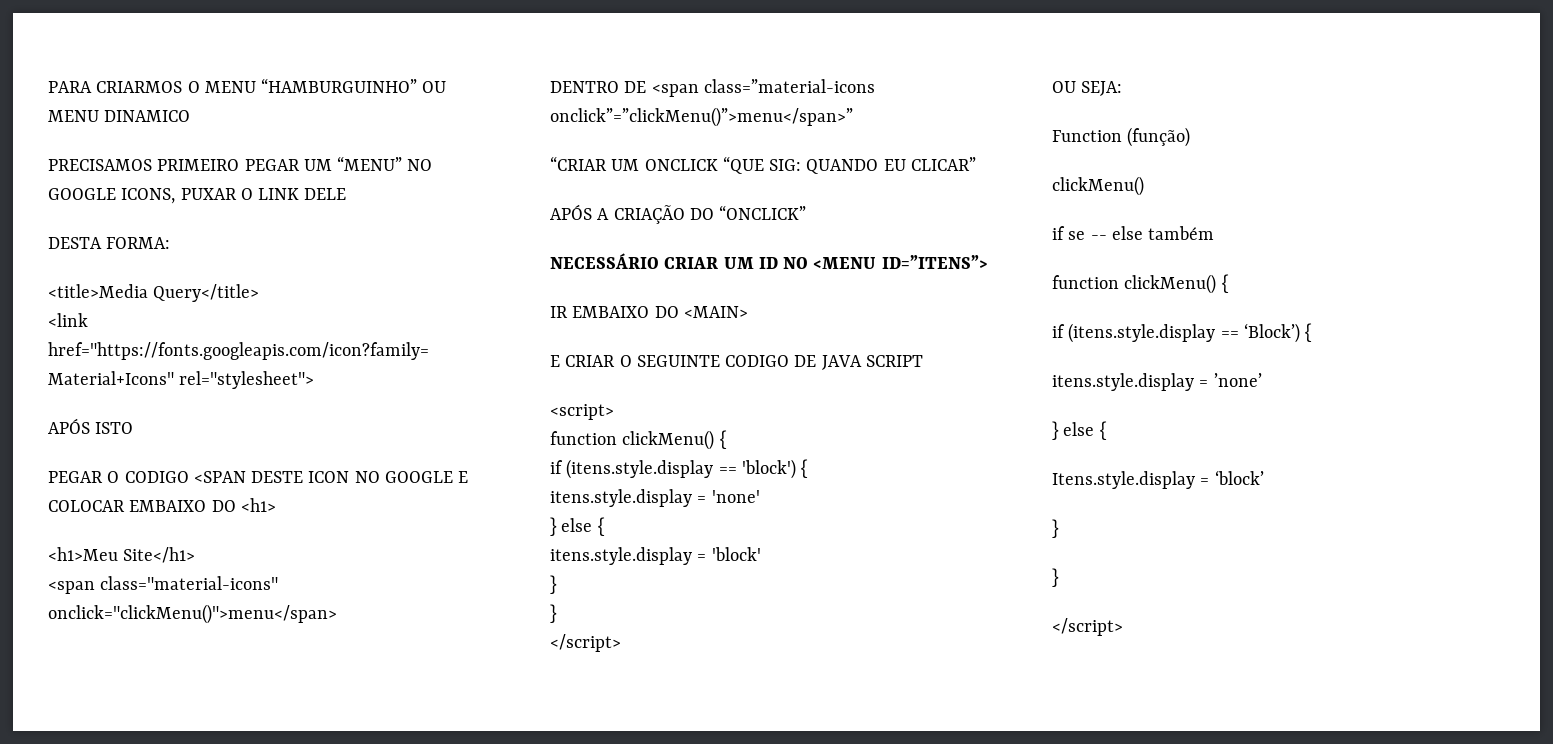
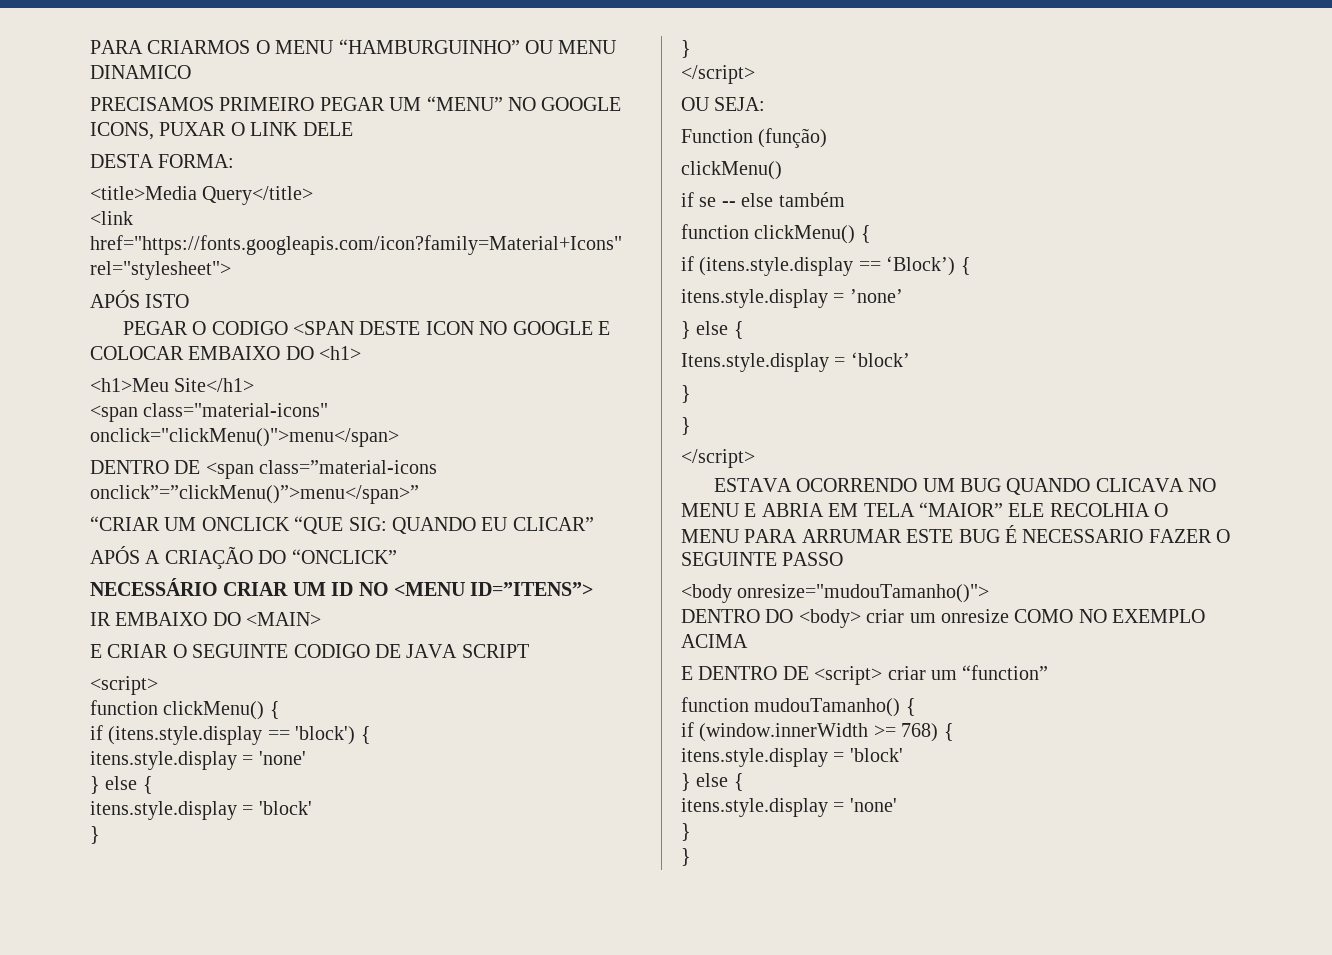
(1123, 627) none -> [713,478,1217,495] [681,502,1169,517] [681,525,1231,543] [681,552,844,566] [681,584,990,603] [681,609,1206,628] [681,634,748,648] [681,665,1049,685] [681,697,916,717] [681,722,954,742] [681,748,903,767] [681,773,744,791] [681,798,897,817] [681,823,691,841] [681,848,691,866] // ESTAVA OCORRENDO UM BUG QUANDO CLICAVA NO MENU E ABRIA EM TELA “MAIOR” ELE RECOLHIA O MENU PARA ARRUMAR ESTE BUG É NECESSARIO FAZER O SEGUINTE PASSO // <body onresize="mudouTamanho()"> // DENTRO DO <body> criar um onresize COMO NO EXEMPLO ACIMA // E DENTRO DE <script> criar um “function” // function mudouTamanho() { // if (window.innerWidth >= 768) { // itens.style.display = 'block' // } else { // itens.style.display = 'none' // } // }

